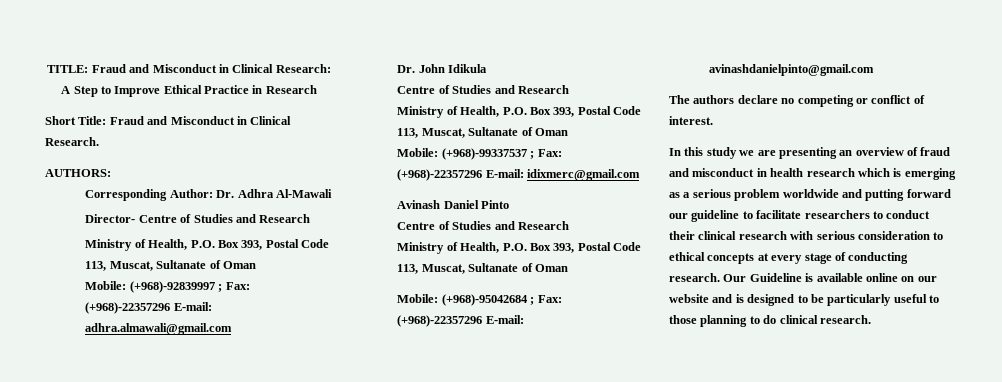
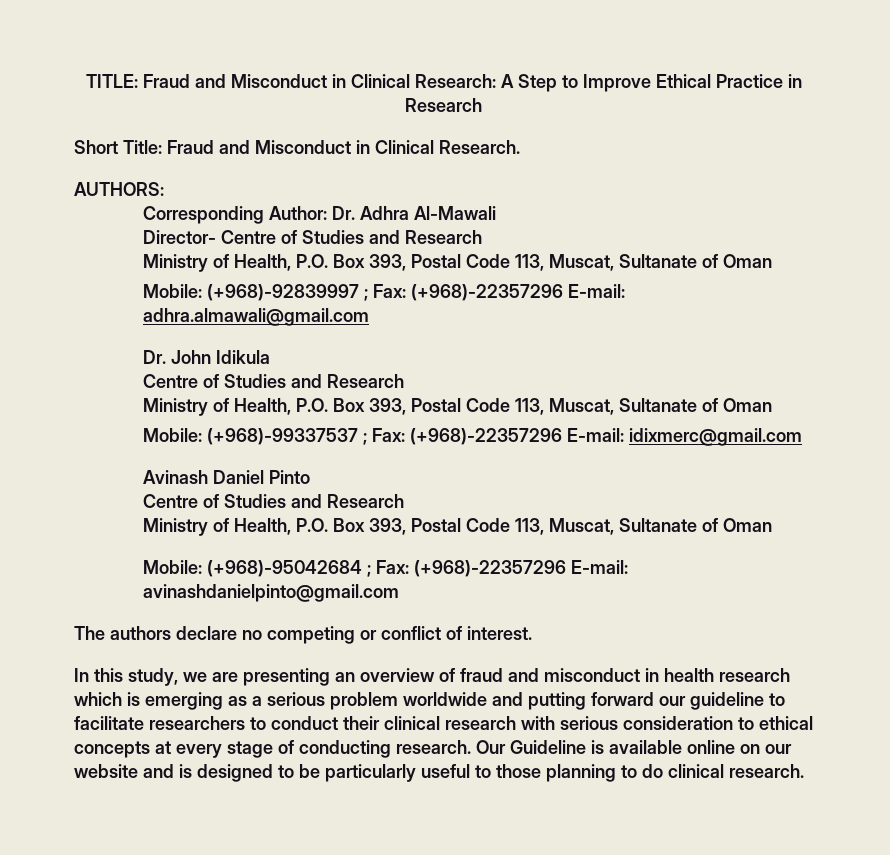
[706,147,737,159] study -> [128,668,178,686] study,

